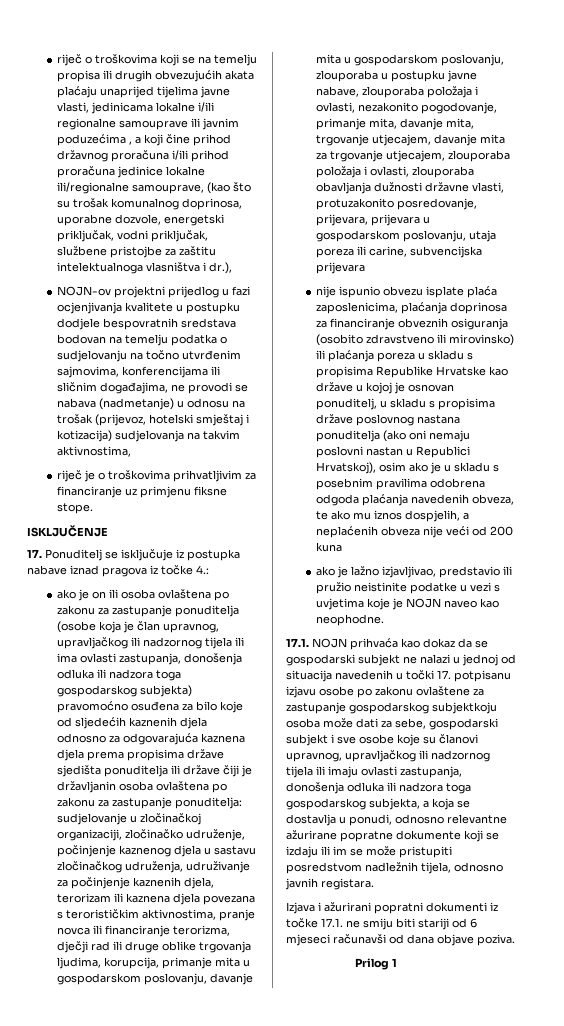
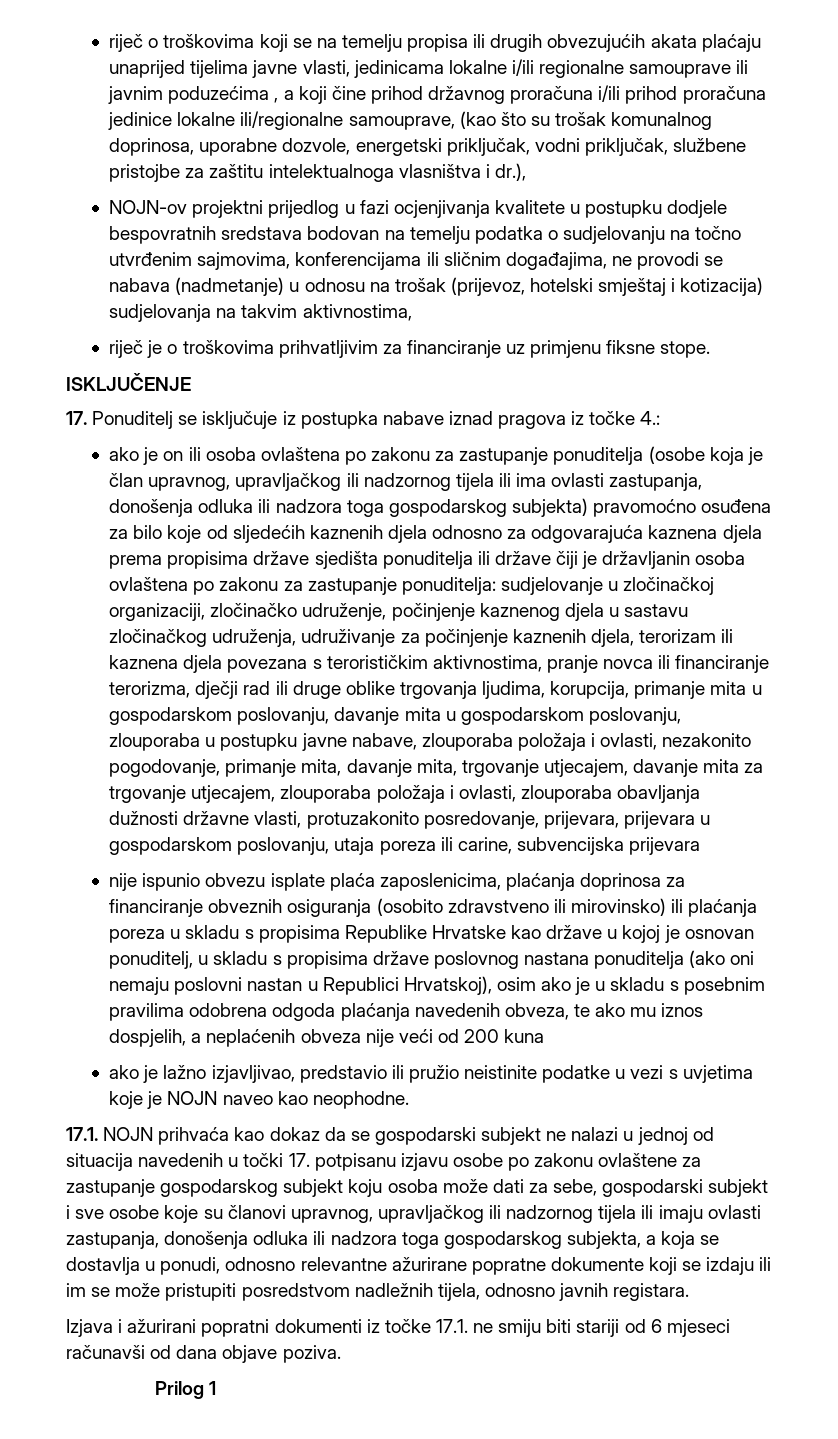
[432,702,497,714] subjektkoju -> [283,1179,383,1197] subjekt koju

